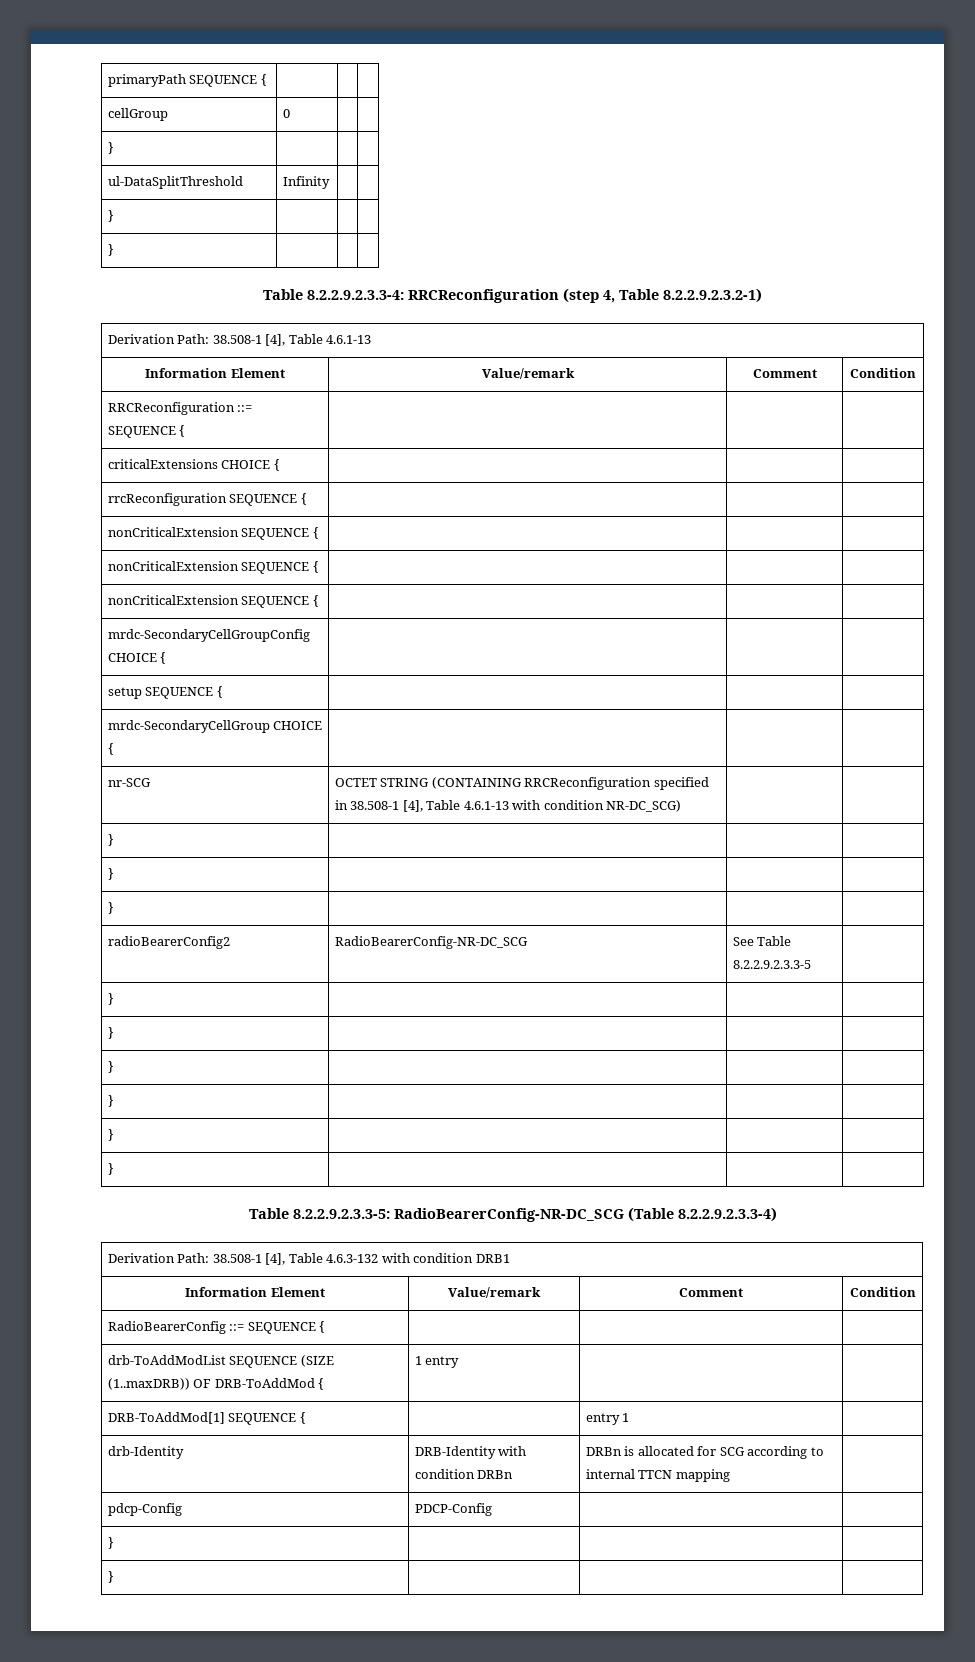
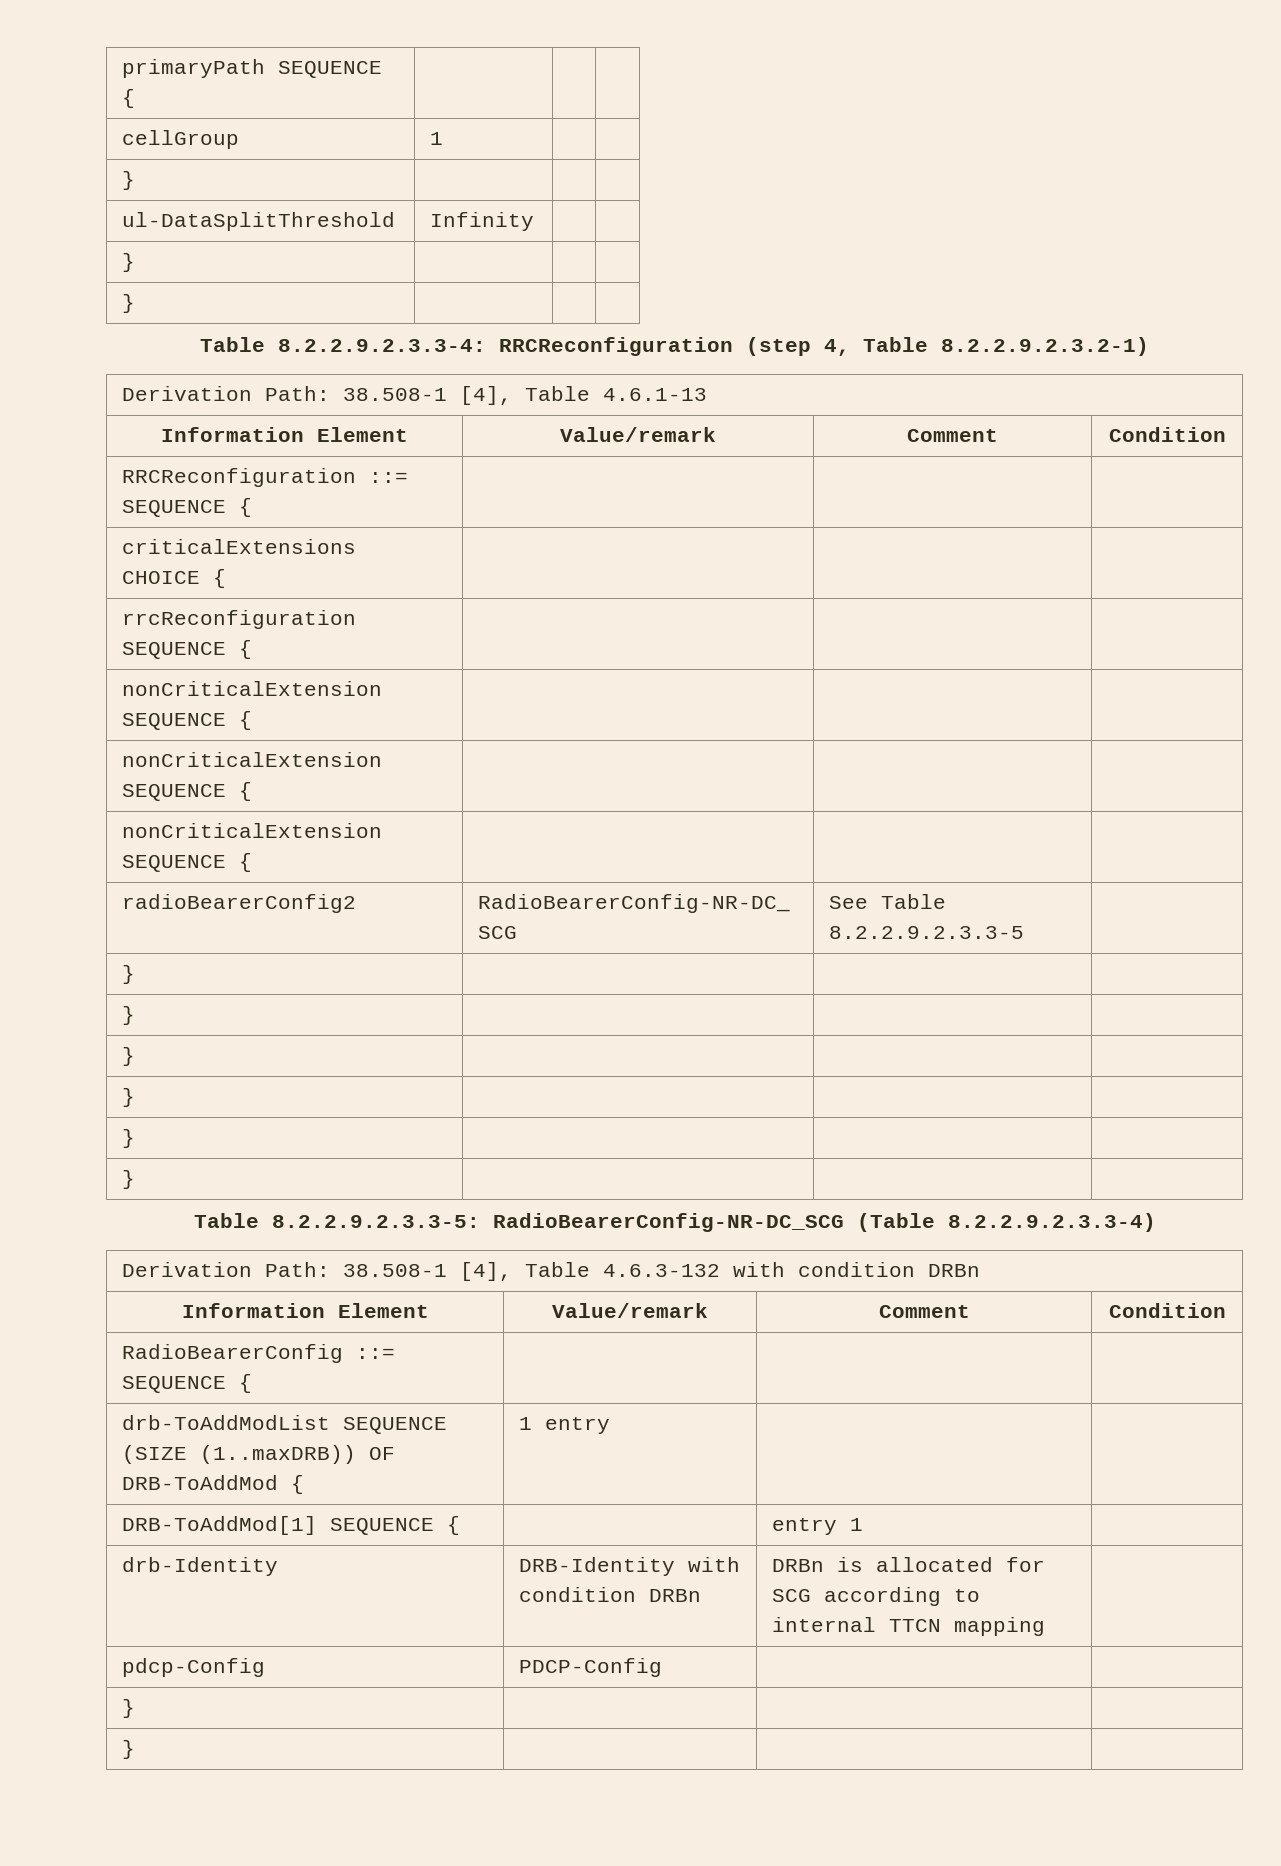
[282,109,290,118] 0 -> [430,132,444,145] 1
[107,629,310,642] [107,652,167,664] [107,686,223,699] [107,720,323,733] [107,743,114,755] [107,778,151,787] [334,777,709,790] [334,800,682,812] [107,834,114,846] [107,868,114,880] [107,902,114,914] // mrdc-SecondaryCellGroupConfig CHOICE { | | | // setup SEQUENCE { | | | // mrdc-SecondaryCellGroup CHOICE { | | | // nr-SCG | OCTET STRING (CONTAINING RRCReconfiguration specified in 38.508-1 [4], Table 4.6.1-13 with condition NR-DC_SCG) | | // } | | | // } | | | // } | | | -> (253, 862) none
[475,1254,510,1263] DRB1 -> [928,1264,981,1277] DRBn

